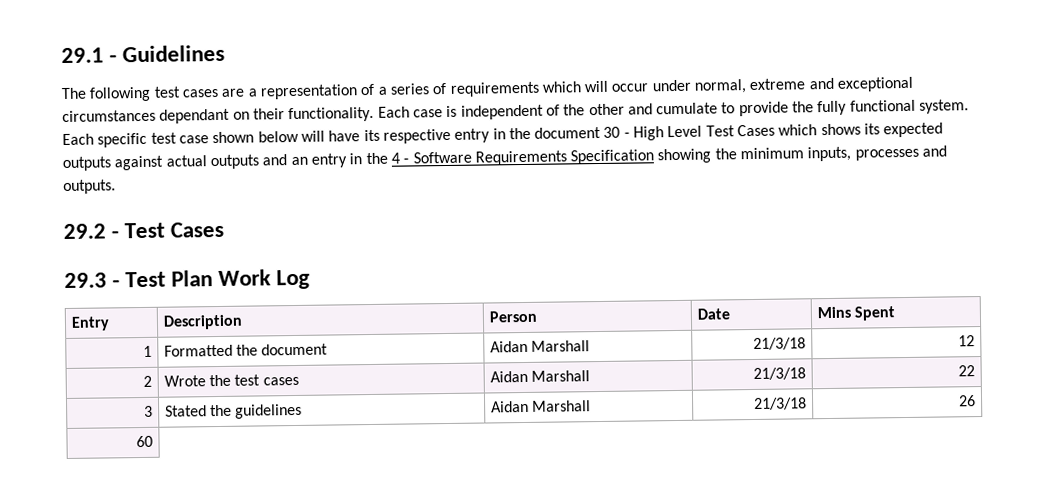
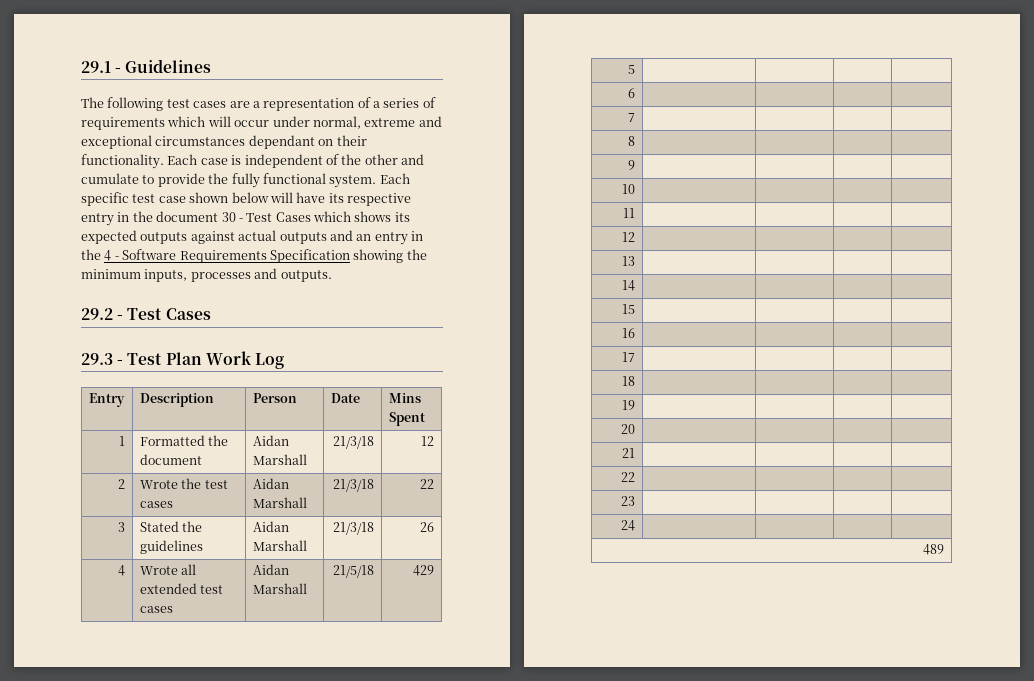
[633,125,703,141] High Level -> (243, 220) none
[136,435,154,448] 60 -> [118,565,126,576] [139,564,197,575] [139,583,224,594] [139,606,173,613] [252,564,289,575] [252,583,307,594] [333,565,375,578] [413,565,435,576] [628,65,636,74] [628,88,636,98] [628,113,636,122] [628,136,636,146] [628,160,636,170] [622,184,636,194] [623,208,636,218] [622,232,636,242] [622,256,636,266] [622,280,636,291] [622,304,636,314] [622,328,636,338] [622,352,636,362] [622,376,636,386] [622,400,636,410] [621,424,636,434] [622,448,636,458] [621,472,636,482] [621,496,636,506] [621,520,636,531] [923,544,945,555] 4 | Wrote all extended test cases | Aidan Marshall | 21/5/18 | 429 // 5 | | | | // 6 | | | | // 7 | | | | // 8 | | | | // 9 | | | | // 10 | | | | // 11 | | | | // 12 | | | | // 13 | | | | // 14 | | | | // 15 | | | | // 16 | | | | // 17 | | | | // 18 | | | | // 19 | | | | // 20 | | | | // 21 | | | | // 22 | | | | // 23 | | | | // 24 | | | | // 489

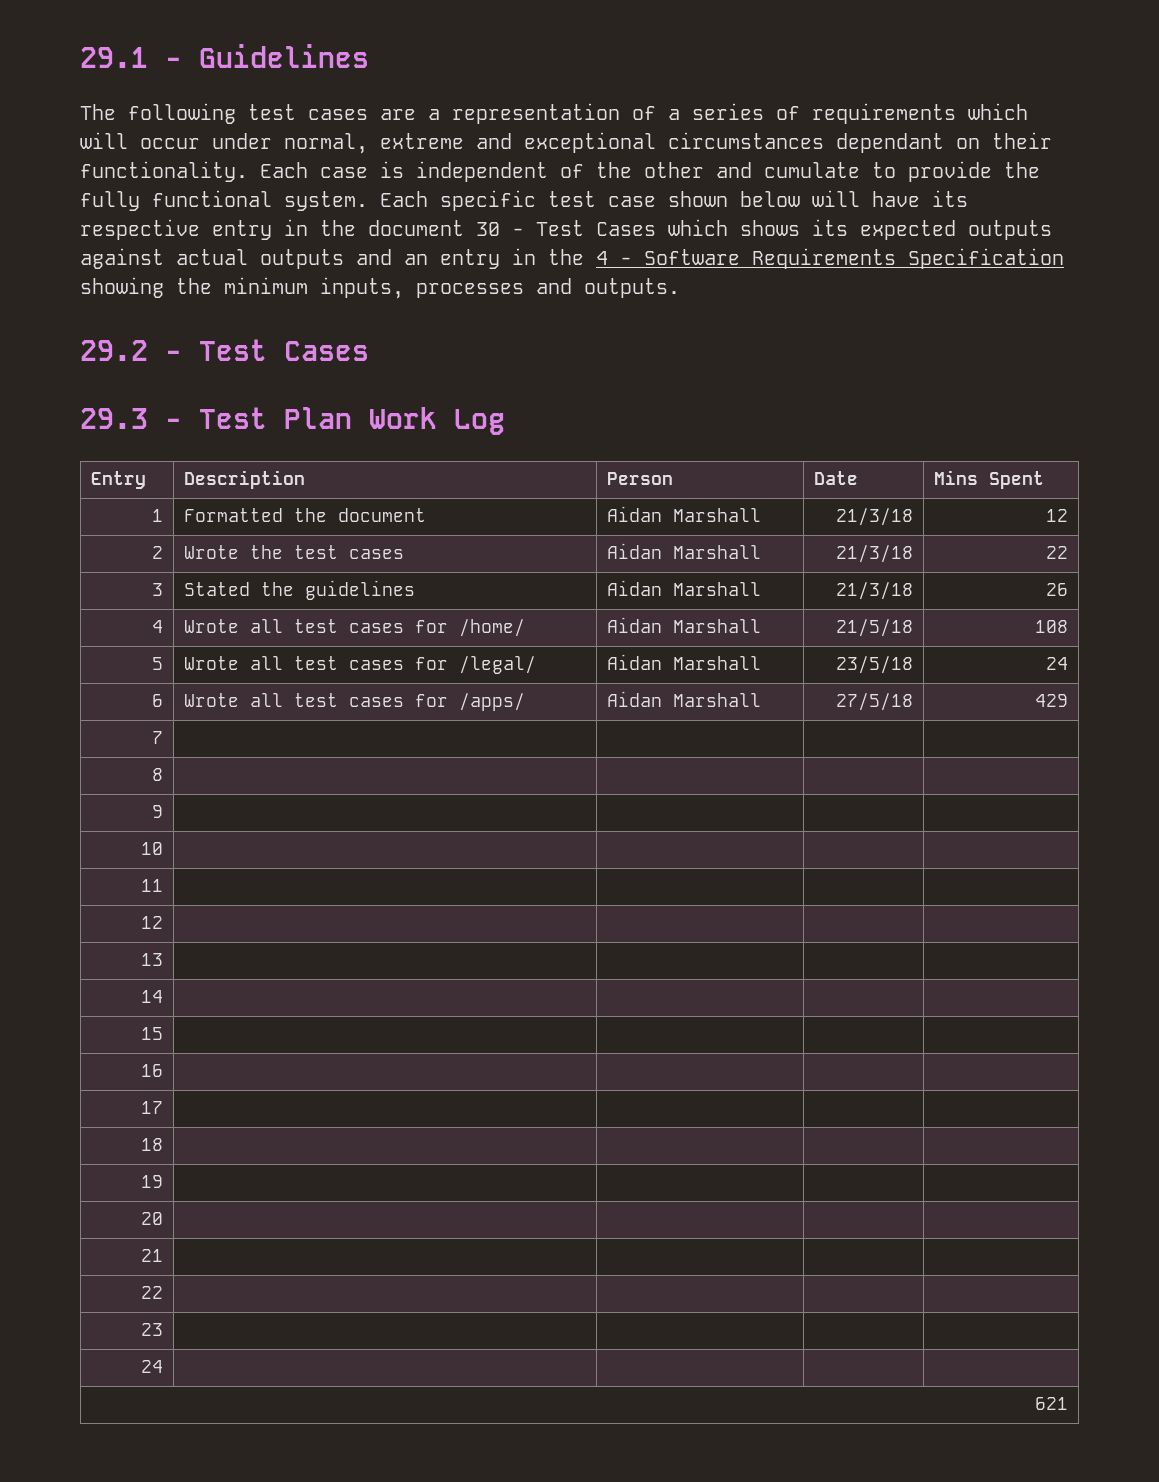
[139,583,224,594] [139,606,173,613] extended test cases -> [293,619,525,637] test cases for /home/
[413,565,435,576] 429 -> [1035,620,1069,633] 108
[628,88,636,98] | | | // 6 | | | | -> [183,656,536,674] [606,654,761,670] [836,656,914,674] [1046,657,1069,670] [152,694,164,707] [183,693,525,711] [606,691,761,707] [836,693,914,711] [1035,694,1069,707] Wrote all test cases for /legal/ | Aidan Marshall | 23/5/18 | 24 // 6 | Wrote all test cases for /apps/ | Aidan Marshall | 27/5/18 | 429
[923,544,945,555] 489 -> [1035,1397,1069,1410] 621

